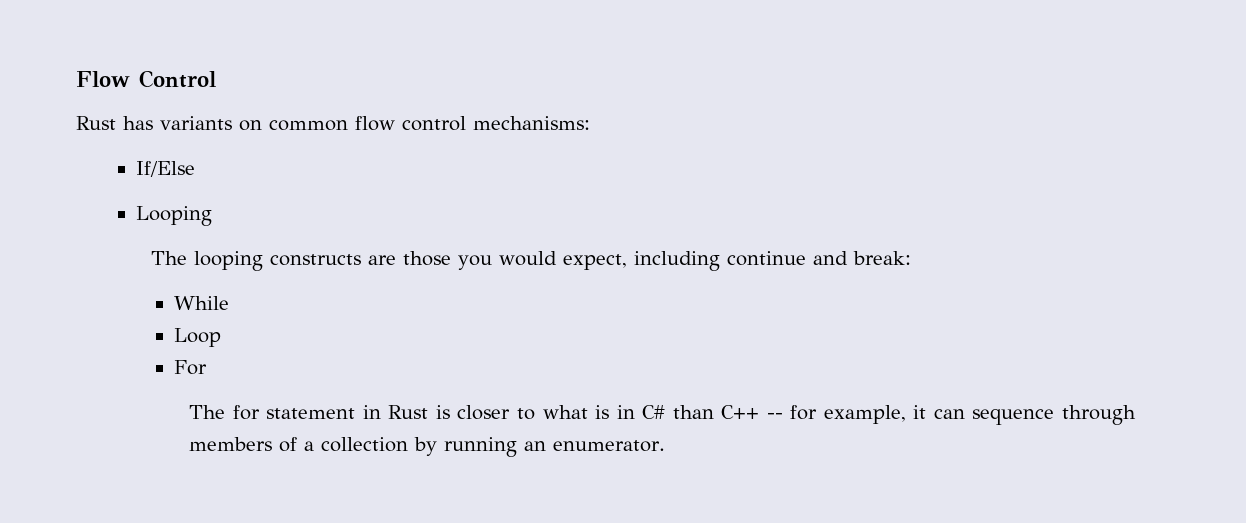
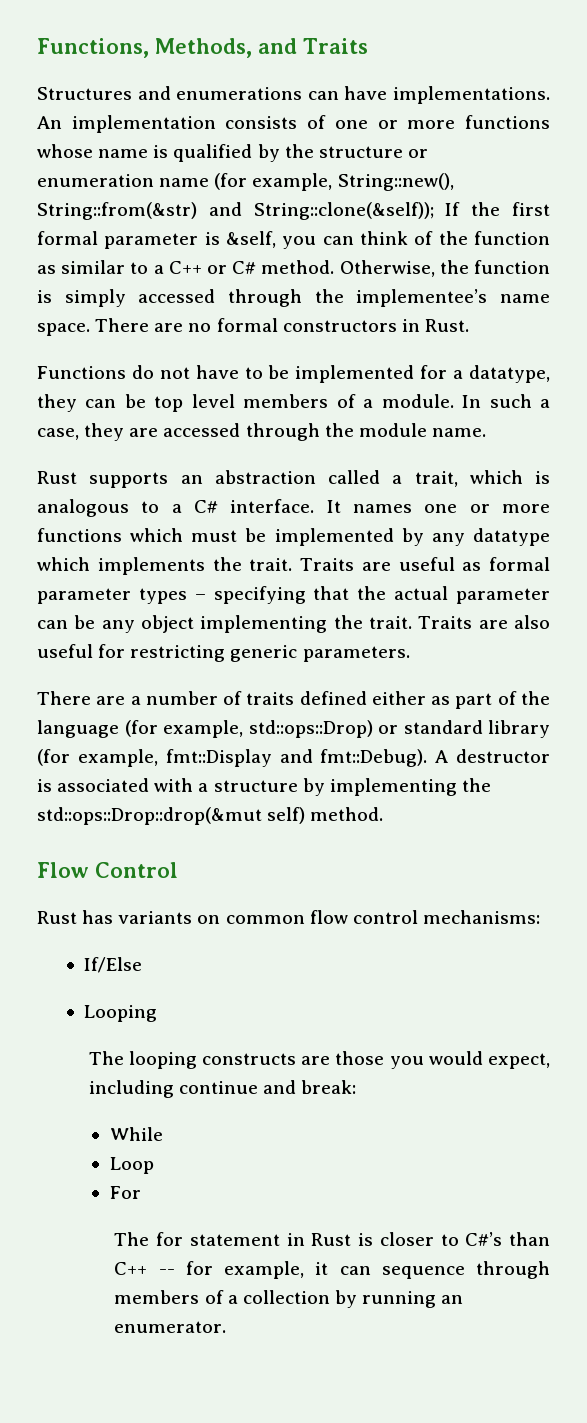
(76, 79) none -> [37,38,368,58] [37,86,551,104] [37,115,550,133] [37,144,428,162] [37,173,454,191] [37,202,550,220] [37,231,550,249] [37,260,550,277] [37,289,550,307] [37,318,469,336] [37,365,550,383] [37,394,550,412] [37,423,486,441] [37,470,550,488] [37,499,550,517] [37,528,550,546] [37,557,550,575] [37,586,550,604] [37,615,550,633] [37,644,410,662] [37,691,550,709] [37,720,550,738] [37,749,550,767] [37,778,491,796] [37,807,384,825] Functions, Methods, and Traits // Structures and enumerations can have implementations. An implementation consists of one or more functions whose name is qualified by the structure or enumeration name (for example, String::new(), String::from(&str) and String::clone(&self)); If the first formal parameter is &self, you can think of the function as similar to a C++ or C# method. Otherwise, the function is simply accessed through the implementee’s name space. There are no formal constructors in Rust. // Functions do not have to be implemented for a datatype, they can be top level members of a module. In such a case, they are accessed through the module name. // Rust supports an abstraction called a trait, which is analogous to a C# interface. It names one or more functions which must be implemented by any datatype which implements the trait. Traits are useful as formal parameter types – specifying that the actual parameter can be any object implementing the trait. Traits are also useful for restricting generic parameters. // There are a number of traits defined either as part of the language (for example, std::ops::Drop) or standard library (for example, fmt::Display and fmt::Debug). A destructor is associated with a structure by implementing the std::ops::Drop::drop(&mut self) method. //
[542,405,666,419] what is in C# -> [465,1232,503,1246] C#’s

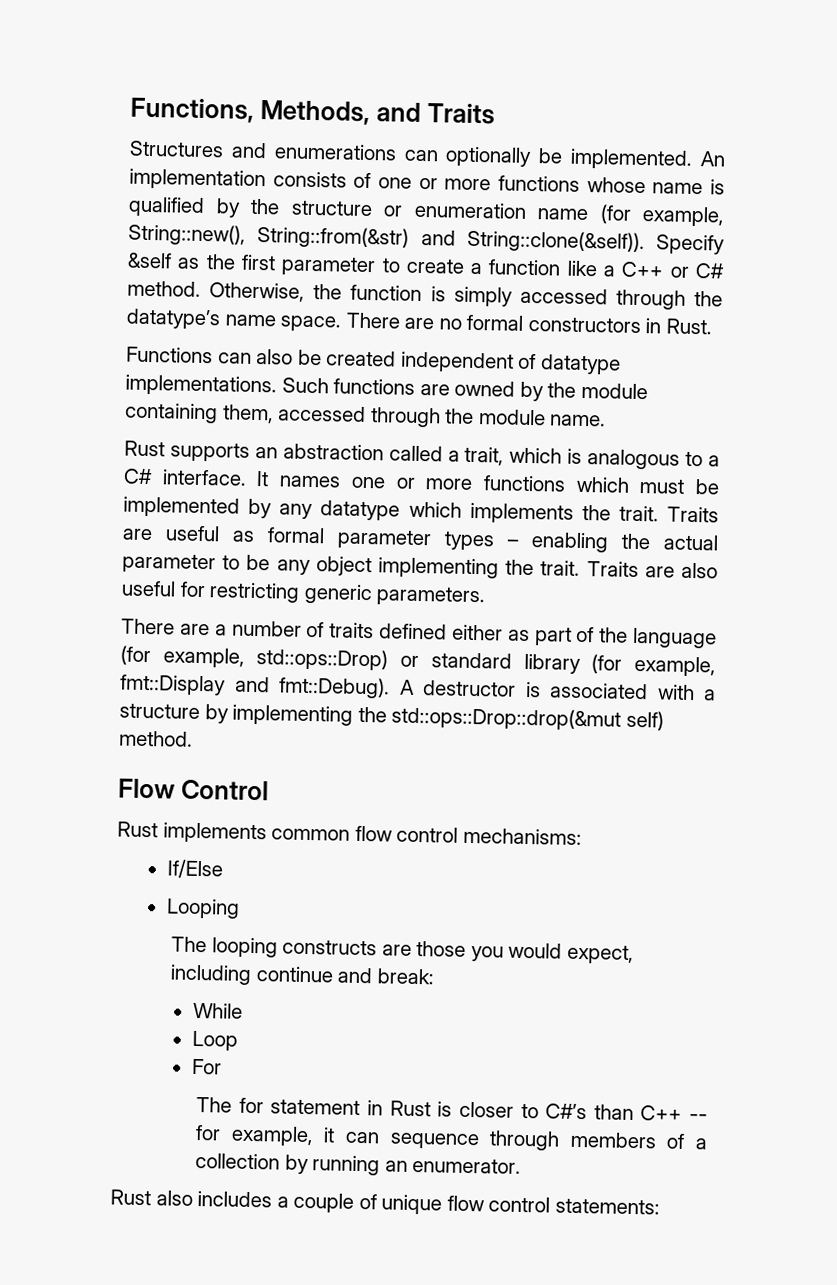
[344,86,551,104] have implementations. -> [445,146,694,170] optionally be implemented.
[253,202,550,220] [37,231,550,249] [37,260,149,274] String::clone(&self)); If the first formal parameter is &self, you can think of the function as similar to -> [466,229,725,255] [127,252,598,277] String::clone(&self)). Specify &self as the first parameter to create a function like
[356,289,488,307] implementee’s -> [126,308,221,330] datatype’s
[131,365,550,383] [37,394,550,412] [37,423,159,441] do not have to be implemented for a datatype, they can be top level members of a module. In such a case, they are -> [217,348,621,375] [125,374,648,402] [124,402,274,424] can also be created independent of datatype implementations. Such functions are owned by the module containing them,
[213,586,350,604] specifying that -> [531,532,609,553] enabling
[37,620,68,629] can -> [222,555,241,570] to
[82,910,221,924] has variants on -> [162,822,267,844] implements
(227, 1327) none -> [110,1189,660,1215] // Rust also includes a couple of unique flow control statements:

